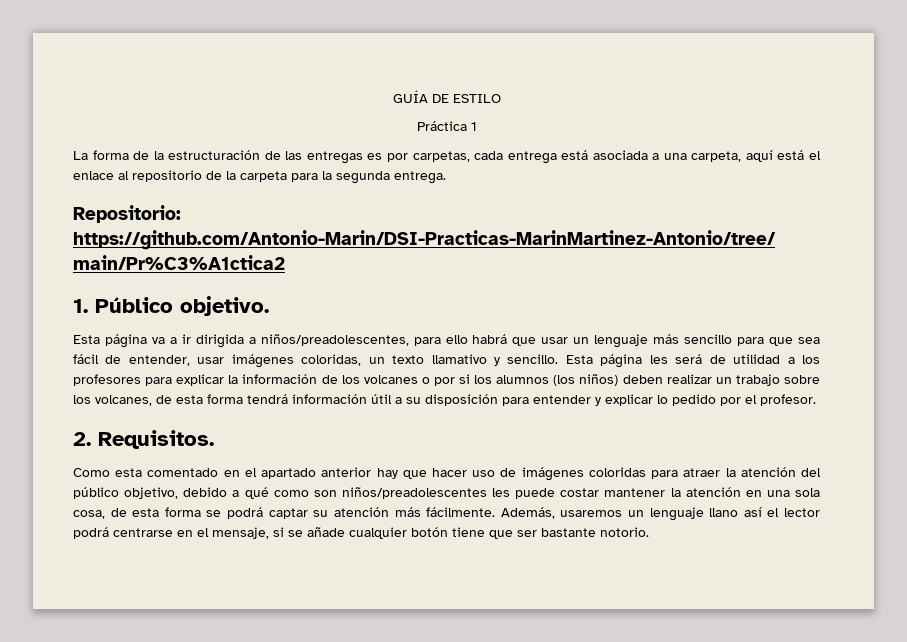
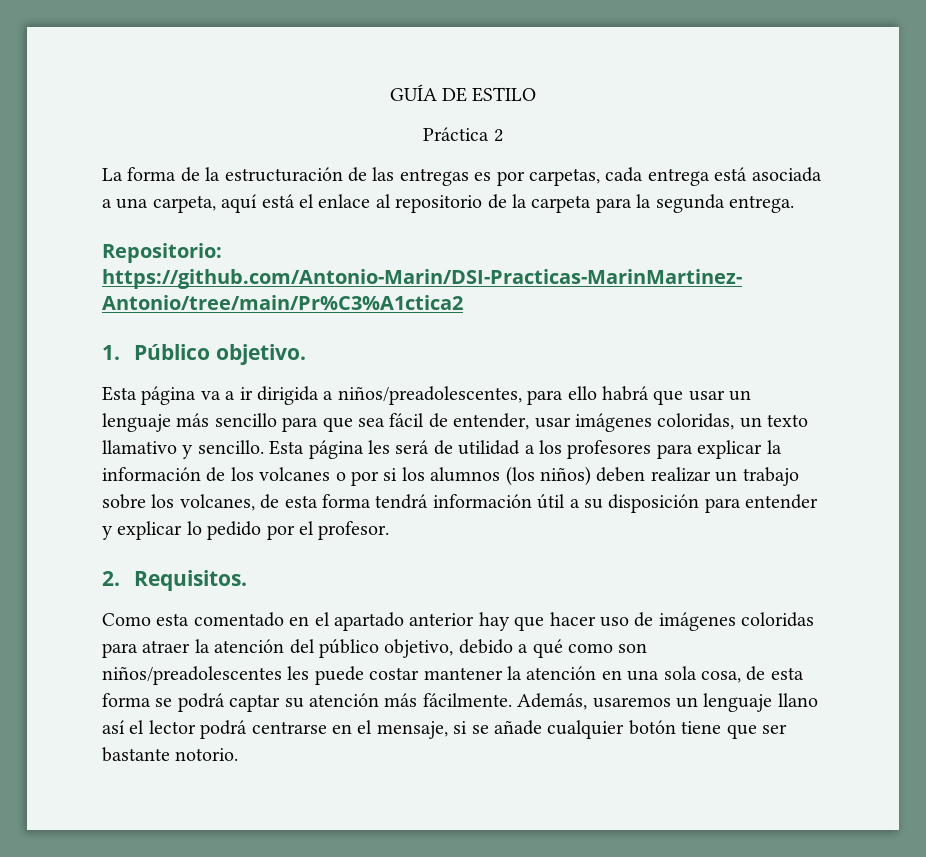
[470,122,477,131] 1 -> [493,129,503,142] 2

